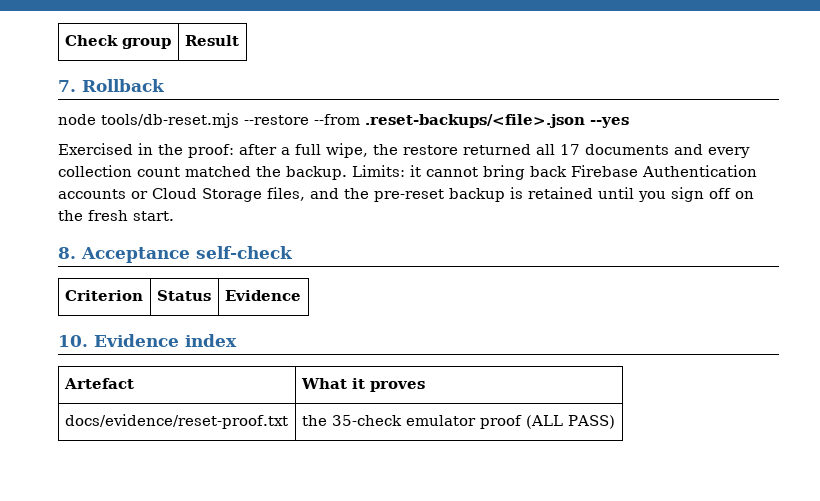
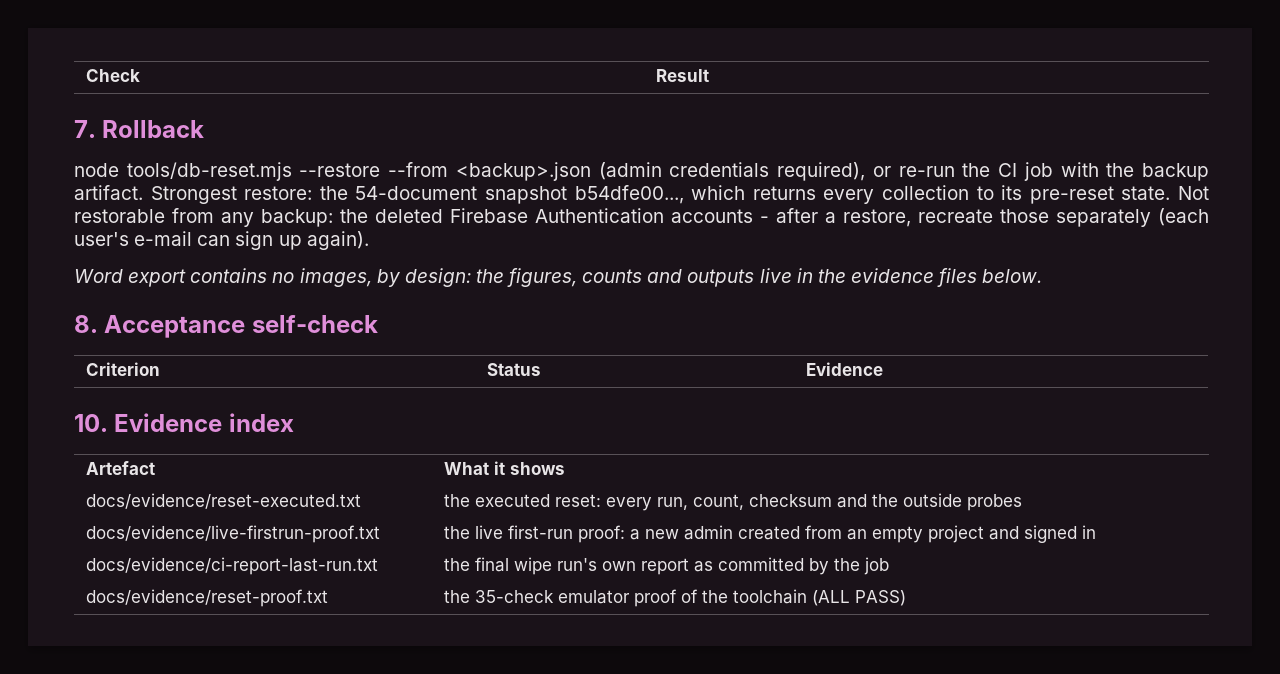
[121,38,171,49] group -> (140, 75) none
[365,114,629,128] [58,143,750,158] [58,165,757,180] [58,187,754,202] [58,210,174,221] .reset-backups/<file>.json --yes // Exercised in the proof: after a full wipe, the restore returned all 17 documents and every collection count matched the backup. Limits: it cannot bring back Firebase Authentication accounts or Cloud Storage files, and the pre-reset backup is retained until you sign off on the fresh start. -> [455,162,1210,181] [74,185,1209,204] [74,208,1209,227] [74,231,369,250] [74,268,1043,287] <backup>.json (admin credentials required), or re-run the CI job with the backup artifact. Strongest restore: the 54-document snapshot b54dfe00..., which returns every collection to its pre-reset state. Not restorable from any backup: the deleted Firebase Authentication accounts - after a restore, recreate those separately (each user's e-mail can sign up again). // Word export contains no images, by design: the figures, counts and outputs live in the evidence files below.
[369,381,425,392] proves -> [509,462,565,475] [85,493,361,509] [443,493,1022,511] [85,525,380,543] [443,525,1096,543] [85,557,378,575] [443,557,889,575] shows // docs/evidence/reset-executed.txt | the executed reset: every run, count, checksum and the outside probes // docs/evidence/live-firstrun-proof.txt | the live first-run proof: a new admin created from an empty project and signed in // docs/evidence/ci-report-last-run.txt | the final wipe run's own report as committed by the job
(522, 422) none -> [680,589,807,604] of the toolchain

